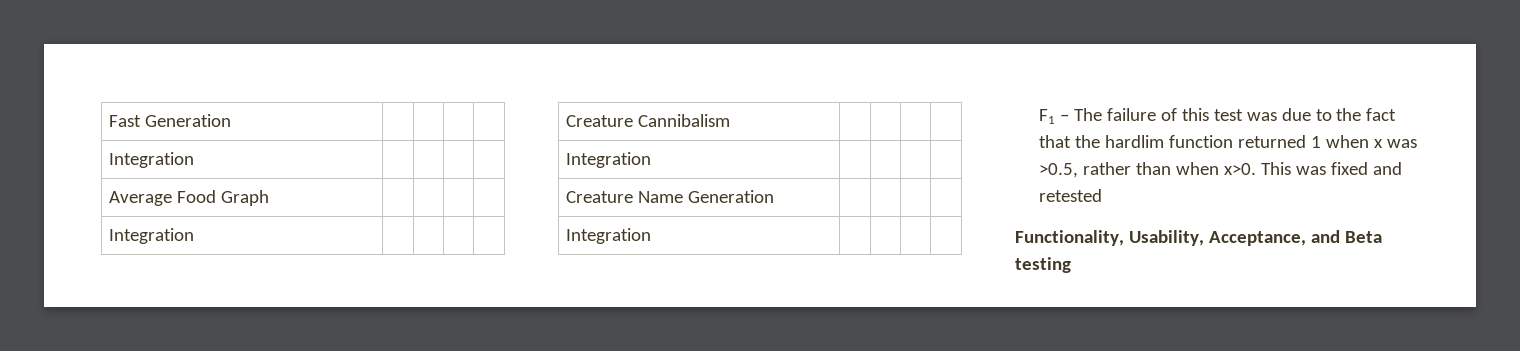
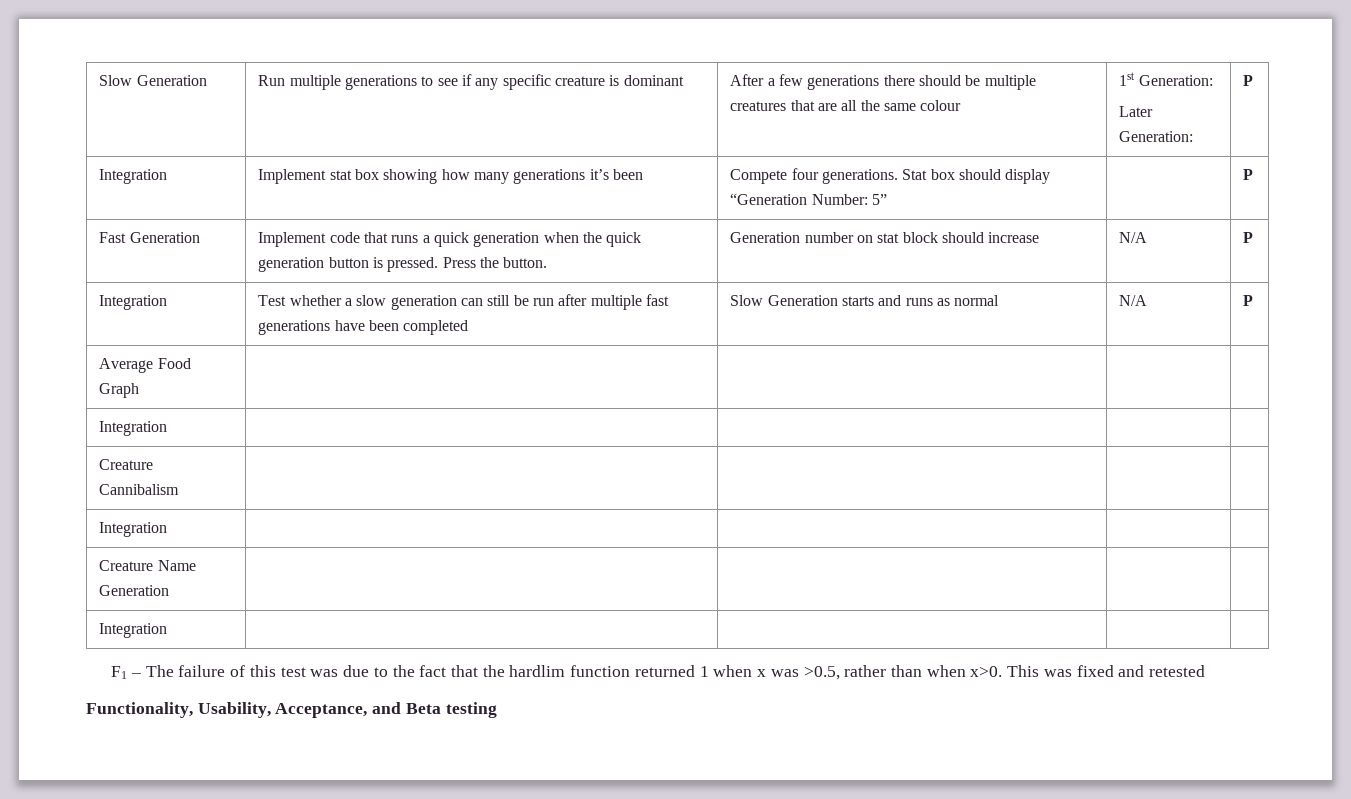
[108,114,231,127] [108,152,194,168] Fast Generation | | | | // Integration | | | | -> [99,75,207,86] [258,74,684,90] [730,74,1036,90] [730,100,962,111] [1119,72,1213,86] [1119,106,1154,117] [1119,131,1194,142] [1243,75,1254,86] [99,169,168,184] [258,169,643,184] [730,168,1051,184] [730,193,888,205] [1243,169,1254,180] [99,232,200,243] [258,232,642,247] [258,257,548,272] [730,232,1040,243] [1119,232,1148,243] [1243,232,1254,243] [99,295,168,310] [258,294,669,310] [258,320,469,335] [730,295,1000,306] [1119,295,1148,306] [1243,295,1254,306] Slow Generation | Run multiple generations to see if any specific creature is dominant | After a few generations there should be multiple creatures that are all the same colour | 1st Generation: // Later Generation: | P // Integration | Implement stat box showing how many generations it’s been | Compete four generations. Stat box should display “Generation Number: 5” | | P // Fast Generation | Implement code that runs a quick generation when the quick generation button is pressed. Press the button. | Generation number on stat block should increase | N/A | P // Integration | Test whether a slow generation can still be run after multiple fast generations have been completed | Slow Generation starts and runs as normal | N/A | P

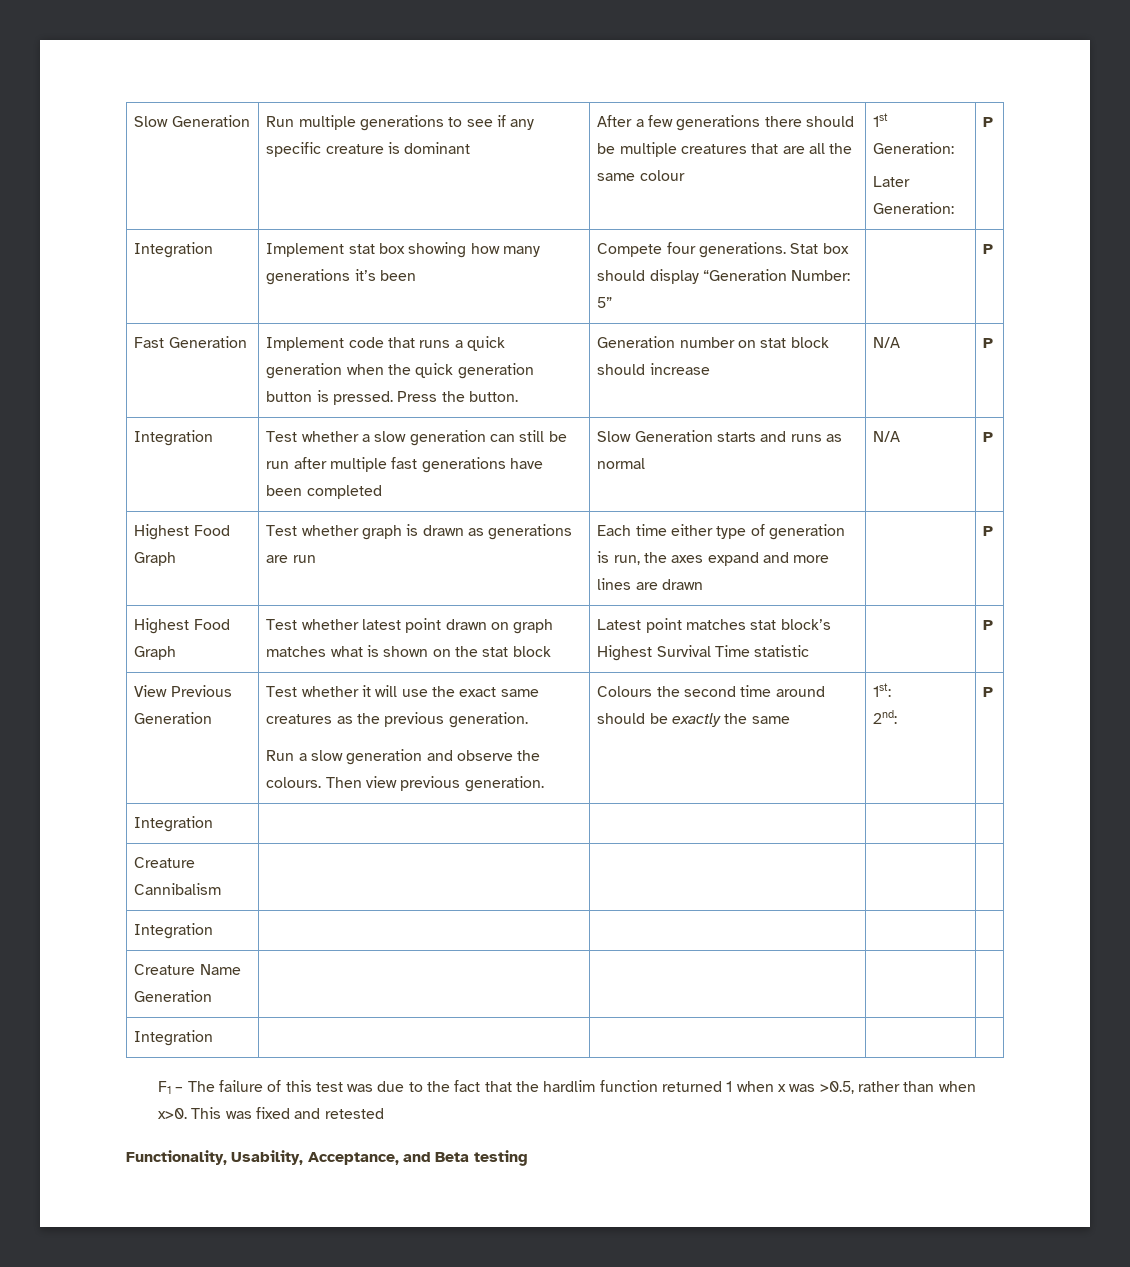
[99,358,191,373] [99,383,140,398] Average Food Graph | | | | -> [134,524,230,540] [134,552,177,566] [266,524,573,540] [266,555,316,563] [597,524,845,540] [597,551,830,566] [597,578,703,590] [983,526,994,536] [134,618,230,634] [134,646,177,660] [266,618,554,634] [266,645,551,657] [597,618,831,633] [597,645,810,661] [983,620,994,630] [134,685,232,697] [134,712,213,724] [266,685,539,697] [266,712,528,728] [266,749,541,765] [266,776,544,792] [597,685,825,697] [597,713,790,727] [873,683,892,697] [873,710,898,724] [983,687,994,697] Highest Food Graph | Test whether graph is drawn as generations are run | Each time either type of generation is run, the axes expand and more lines are drawn | | P // Highest Food Graph | Test whether latest point drawn on graph matches what is shown on the stat block | Latest point matches stat block’s Highest Survival Time statistic | | P // View Previous Generation | Test whether it will use the exact same creatures as the previous generation. // Run a slow generation and observe the colours. Then view previous generation. | Colours the second time around should be exactly the same | 1st: // 2nd: | P

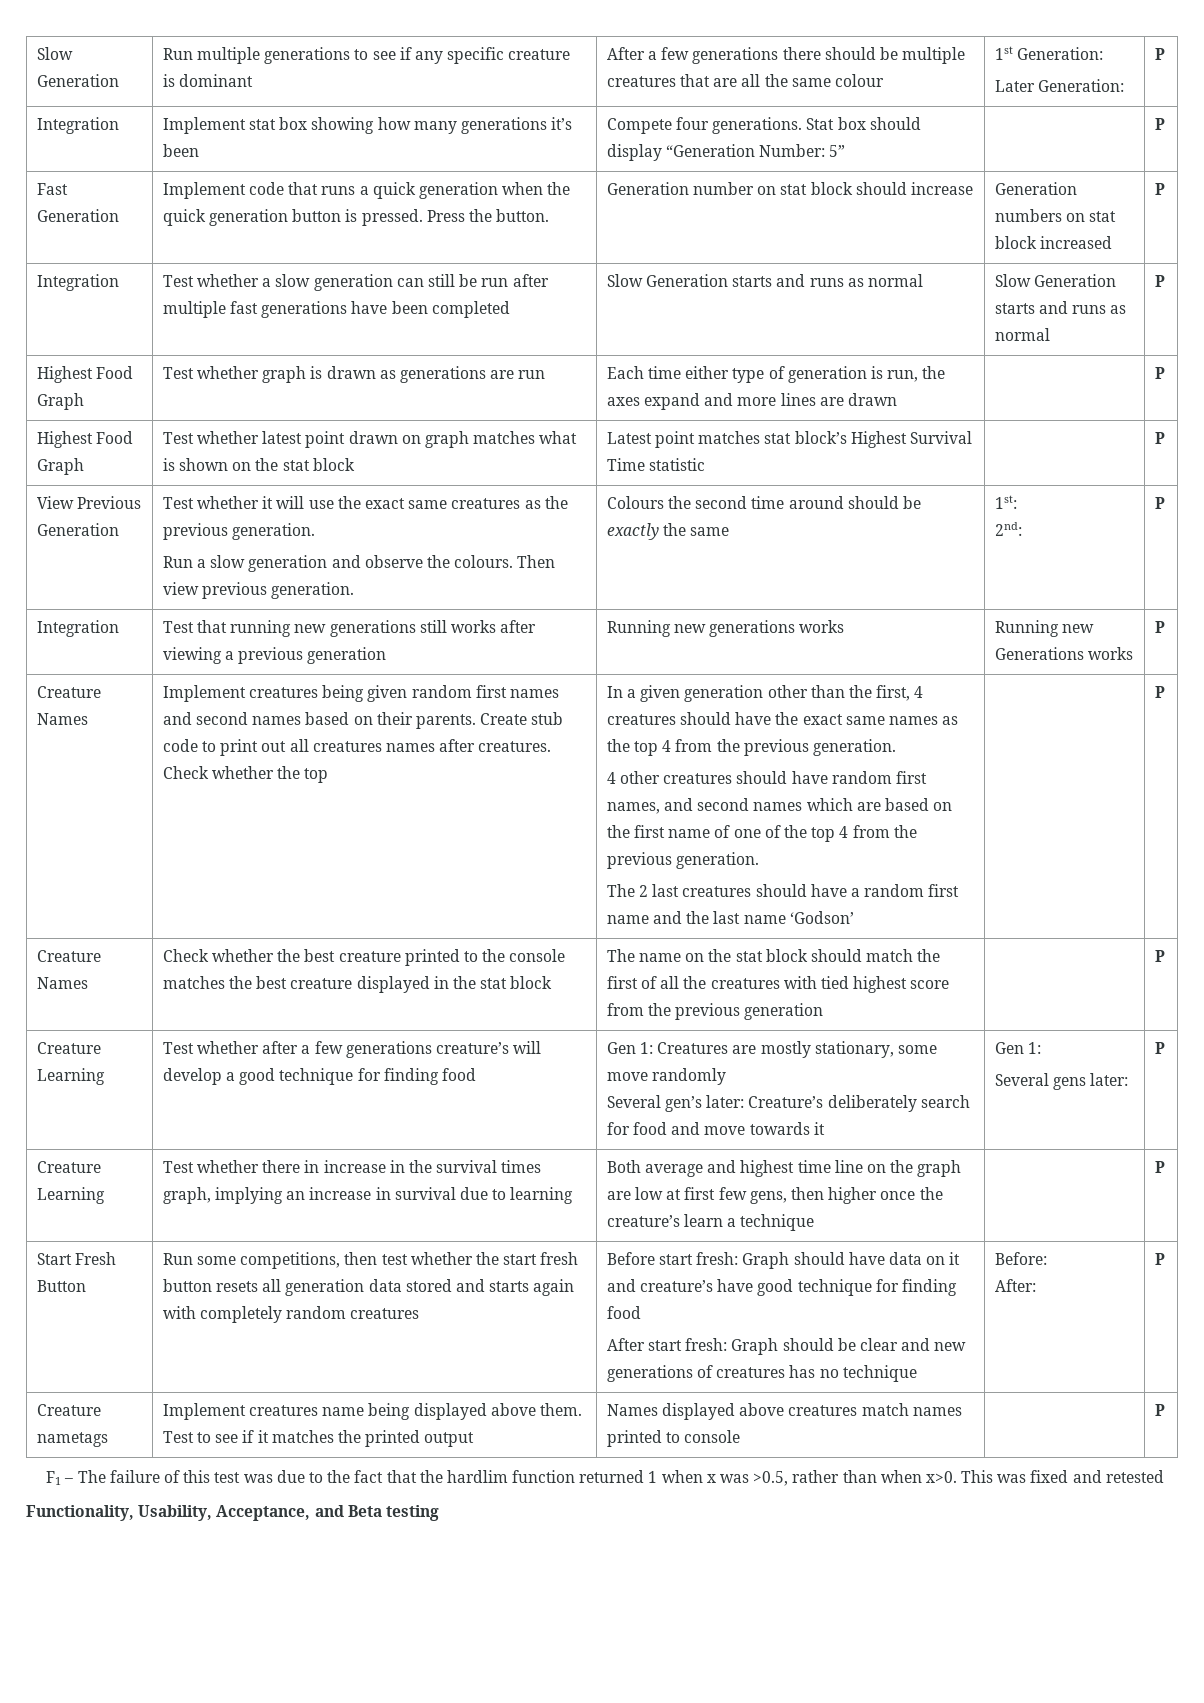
[873,337,901,348] N/A -> [994,182,1077,195] [994,209,1117,222] [994,236,1113,249] Generation numbers on stat block increased
[873,431,901,442] N/A -> [994,274,1117,287] [994,301,1127,314] [994,328,1050,341] Slow Generation starts and runs as normal
[134,857,196,868] [134,883,222,895] [134,923,214,939] [134,964,241,975] [134,990,213,1002] [134,1030,214,1046] | | | // Creature Cannibalism | | | | // Integration | | | | // Creature Name Generation | | | | // Integration | | | | -> [162,620,537,637] [162,647,387,664] [606,620,845,637] [994,620,1095,637] [994,647,1134,660] [1154,621,1165,633] [36,686,101,698] [36,713,88,725] [162,685,559,702] [162,712,564,729] [162,739,552,756] [162,766,329,783] [606,685,924,702] [606,712,959,725] [606,739,896,756] [606,771,927,784] [606,798,953,814] [606,825,917,842] [606,852,760,869] [606,884,960,897] [606,911,854,924] [1154,686,1165,698] [36,950,101,962] [36,977,88,989] [162,949,566,966] [162,976,553,993] [606,949,941,962] [606,976,950,993] [606,1003,824,1020] [1154,950,1165,962] [36,1042,101,1054] [36,1068,105,1085] [162,1041,542,1058] [162,1068,476,1085] [606,1041,937,1058] [606,1068,727,1085] [606,1095,970,1112] [606,1122,825,1135] [994,1042,1042,1054] [994,1073,1129,1090] [1154,1042,1165,1054] [36,1161,101,1173] [36,1187,105,1204] [162,1160,542,1173] [162,1187,574,1204] [606,1160,962,1177] [606,1187,943,1204] [606,1214,815,1231] [1154,1161,1165,1173] [36,1252,117,1265] [36,1280,86,1292] [162,1252,579,1269] [162,1279,575,1296] [162,1306,420,1323] [606,1252,961,1269] [606,1279,957,1296] [606,1306,641,1319] [606,1338,967,1355] [606,1365,917,1382] [994,1252,1047,1265] [994,1279,1036,1292] [1154,1253,1165,1265] [36,1404,101,1416] [36,1432,108,1447] [162,1403,582,1420] [162,1430,475,1447] [606,1403,962,1420] [606,1430,741,1447] [1154,1404,1165,1416] Test that running new generations still works after viewing a previous generation | Running new generations works | Running new Generations works | P // Creature Names | Implement creatures being given random first names and second names based on their parents. Create stub code to print out all creatures names after creatures. Check whether the top | In a given generation other than the first, 4 creatures should have the exact same names as the top 4 from the previous generation. // 4 other creatures should have random first names, and second names which are based on the first name of one of the top 4 from the previous generation. // The 2 last creatures should have a random first name and the last name ‘Godson’ | | P // Creature Names | Check whether the best creature printed to the console matches the best creature displayed in the stat block | The name on the stat block should match the first of all the creatures with tied highest score from the previous generation | | P // Creature Learning | Test whether after a few generations creature’s will develop a good technique for finding food | Gen 1: Creatures are mostly stationary, some move randomly // Several gen’s later: Creature’s deliberately search for food and move towards it | Gen 1: // Several gens later: | P // Creature Learning | Test whether there in increase in the survival times graph, implying an increase in survival due to learning | Both average and highest time line on the graph are low at first few gens, then higher once the creature’s learn a technique | | P // Start Fresh Button | Run some competitions, then test whether the start fresh button resets all generation data stored and starts again with completely random creatures | Before start fresh: Graph should have data on it and creature’s have good technique for finding food // After start fresh: Graph should be clear and new generations of creatures has no technique | Before: // After: | P // Creature nametags | Implement creatures name being displayed above them. Test to see if it matches the printed output | Names displayed above creatures match names printed to console | | P

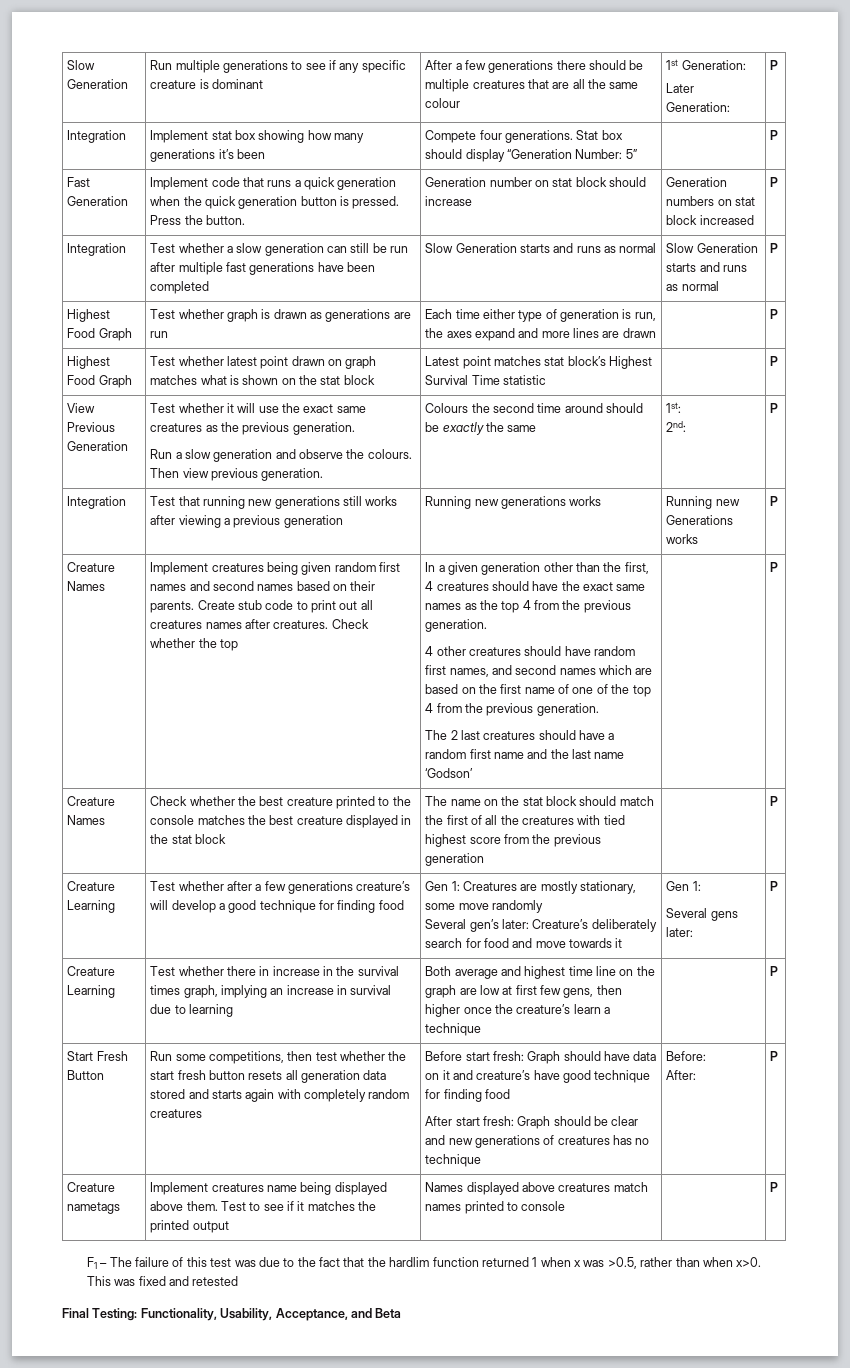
(1164, 1476) none -> [62,1308,138,1321] Final Testing:
[385,1505,439,1521] testing -> (402, 1313) none

